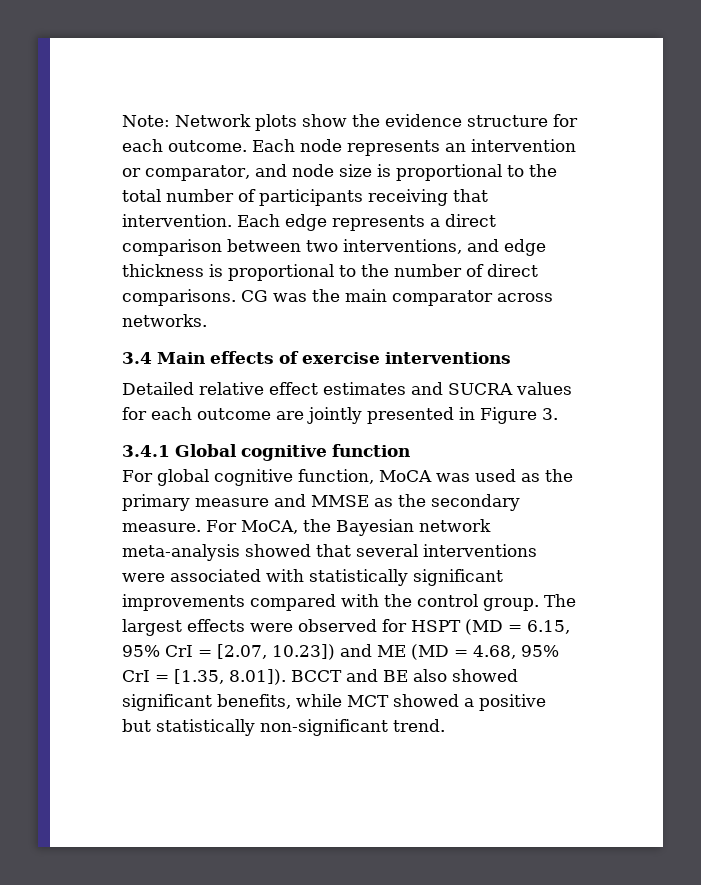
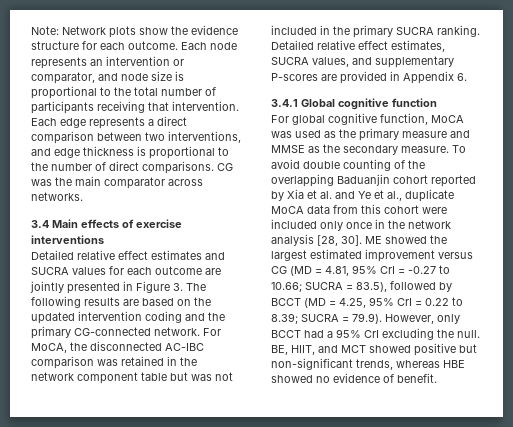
(558, 414) none -> [186,283,206,291] [31,296,211,308] [31,311,225,324] [31,326,221,339] [31,341,204,353] [31,356,197,369] [31,372,233,384] [271,25,480,38] [271,40,445,52] [271,56,454,68] [271,71,467,84] The following results are based on the updated intervention coding and the primary CG-connected network. For MoCA, the disconnected AC-IBC comparison was retained in the network component table but was not included in the primary SUCRA ranking. Detailed relative effect estimates, SUCRA values, and supplementary P-scores are provided in Appendix 6.
[206,519,491,536] [122,544,537,561] [122,569,503,586] [122,594,576,611] [122,619,570,636] [122,644,559,660] [122,669,518,685] [122,694,342,711] For MoCA, the Bayesian network meta-analysis showed that several interventions were associated with statistically significant improvements compared with the control group. The largest effects were observed for HSPT (MD = 6.15, 95% CrI = [2.07, 10.23]) and ME (MD = 4.68, 95% CrI = [1.35, 8.01]). BCCT and BE also showed significant benefits, while -> [452,145,466,153] [271,159,425,171] [271,174,476,187] [271,189,454,202] [271,204,447,214] [271,219,451,231] [271,234,447,246] [271,249,473,262] [271,265,450,276] [271,281,452,292] [271,297,463,308] [271,313,460,324] [271,328,480,340] [271,345,338,355] To avoid double counting of the overlapping Baduanjin cohort reported by Xia et al. and Ye et al., duplicate MoCA data from this cohort were included only once in the network analysis [28, 30]. ME showed the largest estimated improvement versus CG (MD = 4.81, 95% CrI = -0.27 to 10.66; SUCRA = 83.5), followed by BCCT (MD = 4.25, 95% CrI = 0.22 to 8.39; SUCRA = 79.9). However, only BCCT had a 95% CrI excluding the null. BE, HIIT, and
[464,698,474,707] a -> (411, 349) none
[156,719,445,736] statistically non-significant trend. -> [271,358,465,370] [271,373,437,383] non-significant trends, whereas HBE showed no evidence of benefit.

